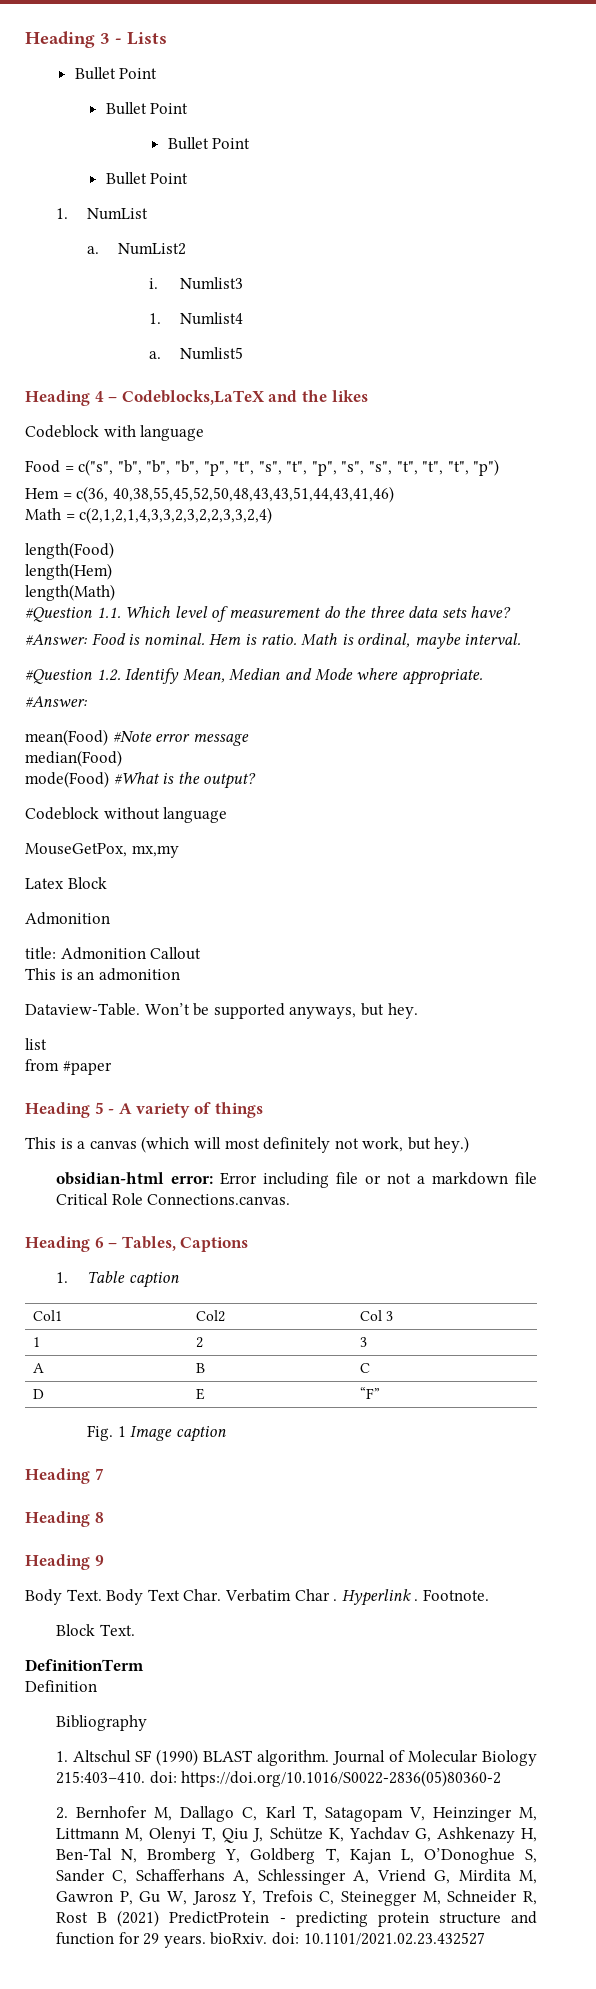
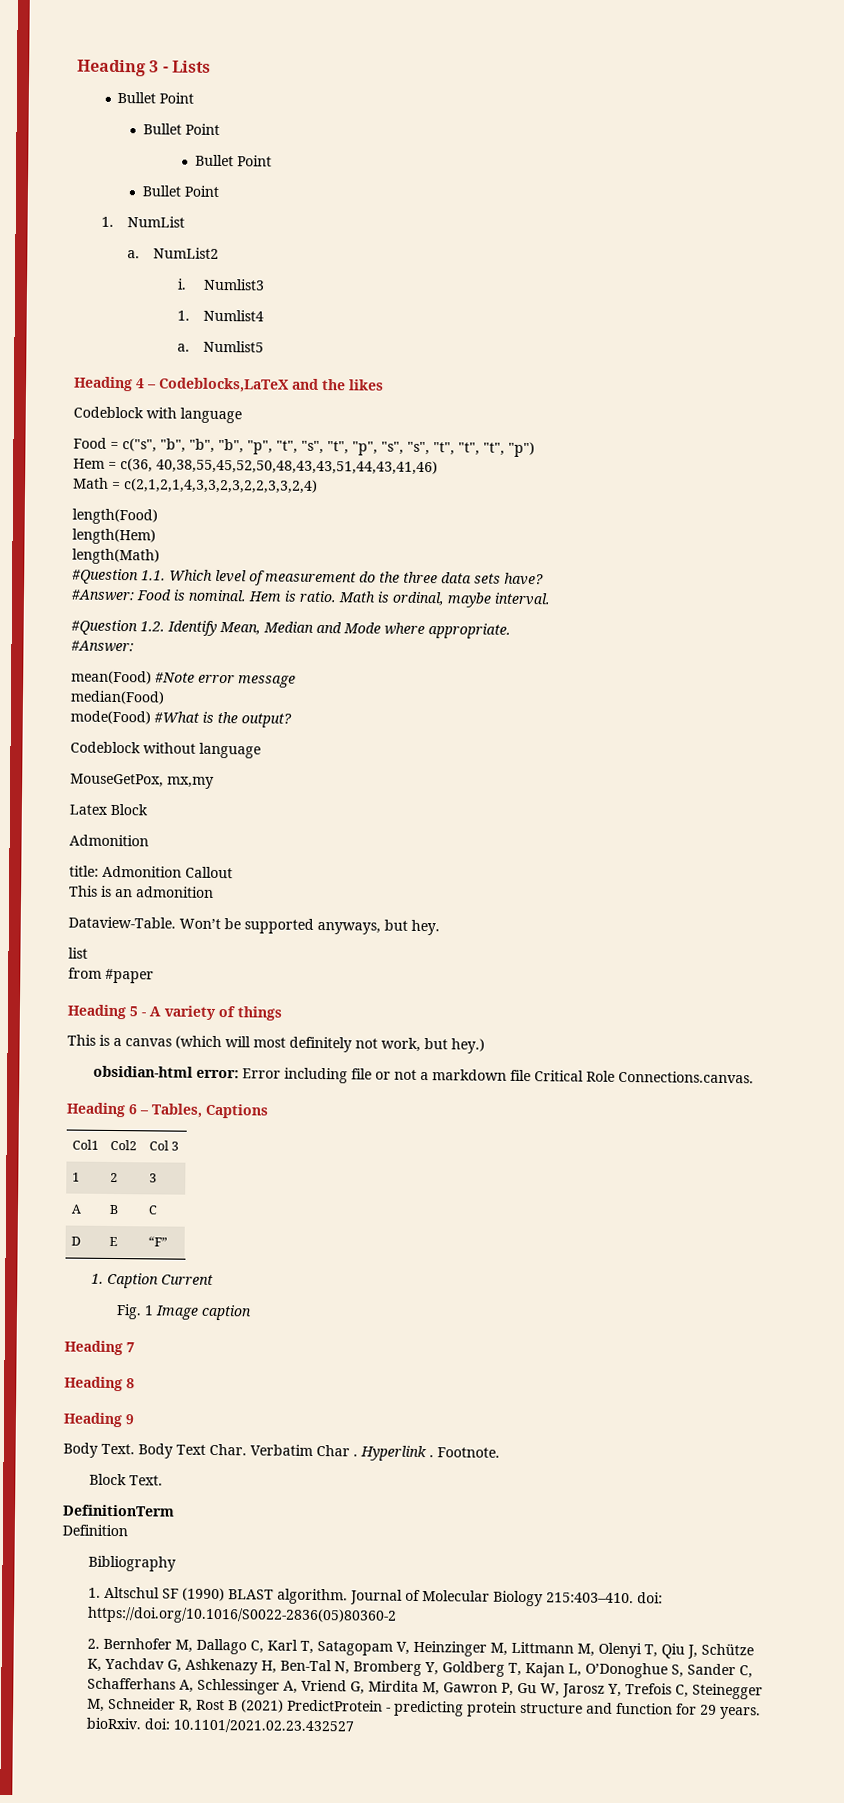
[56,1271,179,1288] // 1. Table caption -> (269, 1111) none
(380, 1393) none -> [90,1272,214,1289] // 1. Caption Current

